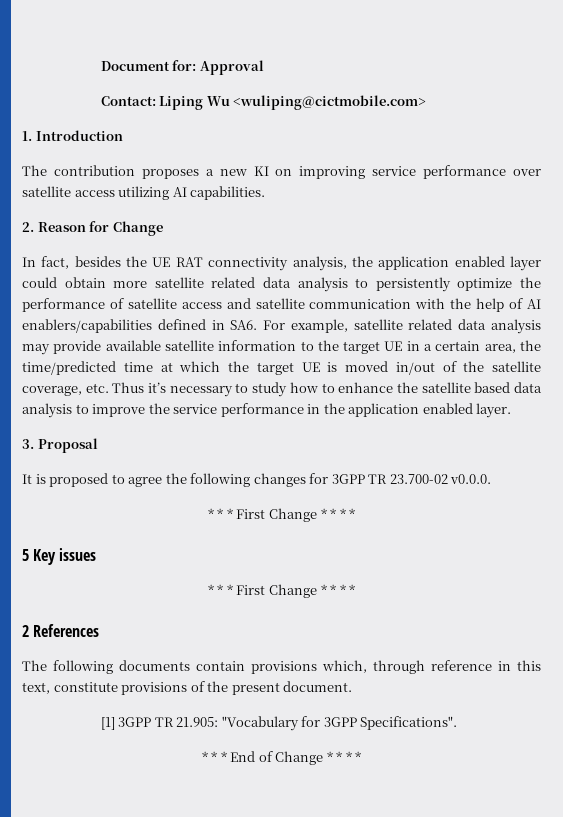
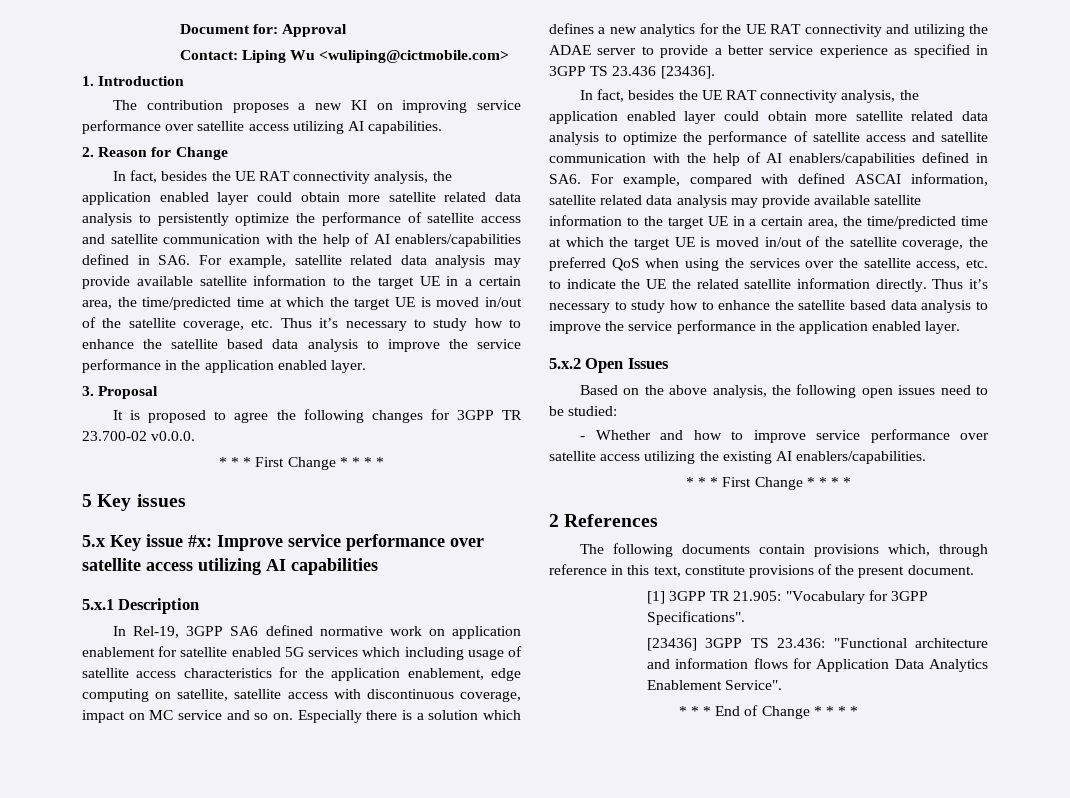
(97, 554) none -> [82,534,484,551] [82,558,378,575] [82,598,200,614] [113,625,521,639] [82,646,522,660] [82,667,521,681] [82,689,521,702] [82,710,521,723] [549,23,988,37] [549,44,988,58] [549,66,715,79] [580,89,919,103] [549,111,988,124] [549,131,988,145] [549,152,988,166] [549,173,988,187] [549,195,922,208] [549,215,988,229] [549,236,988,250] [549,257,988,271] [549,278,988,292] [549,300,988,313] [549,320,961,334] [549,358,669,373] [580,384,988,398] [549,406,618,416] [580,429,989,443] [549,451,927,464] // 5.x Key issue #x: Improve service performance over satellite access utilizing AI capabilities // 5.x.1 Description // In Rel-19, 3GPP SA6 defined normative work on application enablement for satellite enabled 5G services which including usage of satellite access characteristics for the application enablement, edge computing on satellite, satellite access with discontinuous coverage, impact on MC service and so on. Especially there is a solution which defines a new analytics for the UE RAT connectivity and utilizing the ADAE server to provide a better service experience as specified in 3GPP TS 23.436 [23436]. // In fact, besides the UE RAT connectivity analysis, the application enabled layer could obtain more satellite related data analysis to optimize the performance of satellite access and satellite communication with the help of AI enablers/capabilities defined in SA6. For example, compared with defined ASCAI information, satellite related data analysis may provide available satellite information to the target UE in a certain area, the time/predicted time at which the target UE is moved in/out of the satellite coverage, the preferred QoS when using the services over the satellite access, etc. to indicate the UE the related satellite information directly. Thus it’s necessary to study how to enhance the satellite based data analysis to improve the service performance in the application enabled layer. // 5.x.2 Open Issues // Based on the above analysis, the following open issues need to be studied: // - Whether and how to improve service performance over satellite access utilizing the existing AI enablers/capabilities.
(458, 723) none -> [646,638,988,651] [646,658,988,672] [646,680,783,690] // [23436] 3GPP TS 23.436: "Functional architecture and information flows for Application Data Analytics Enablement Service".

